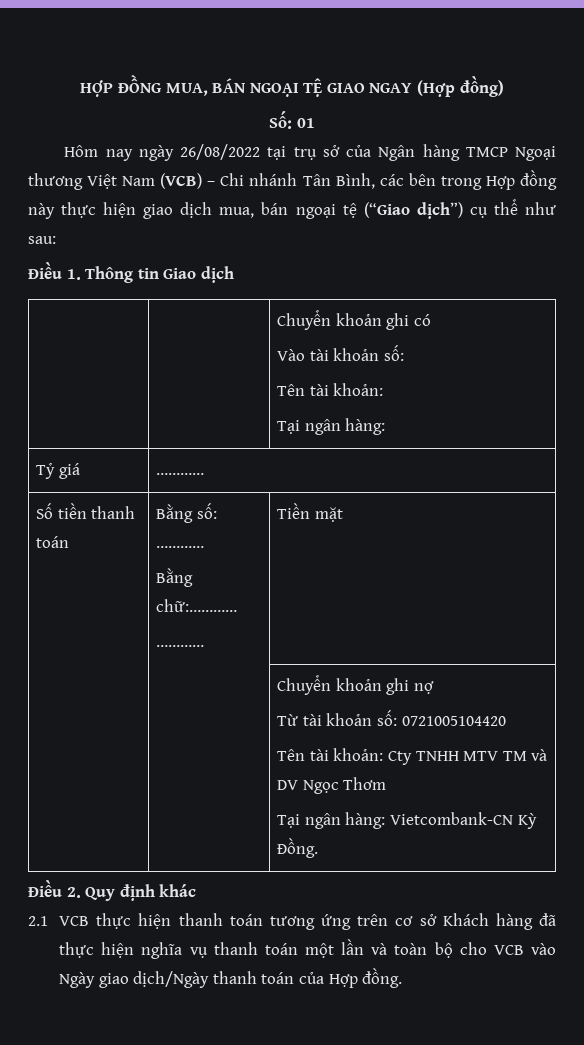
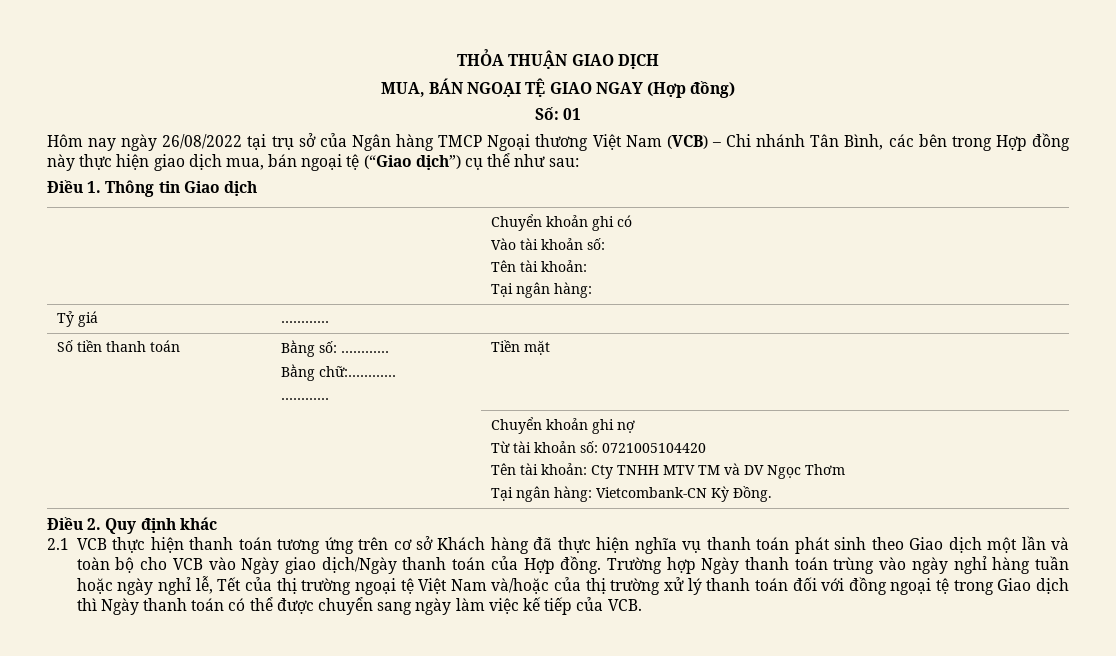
[80,75,161,97] HỢP ĐỒNG -> [457,49,659,69] THỎA THUẬN GIAO DỊCH //
(298, 949) none -> [794,537,982,554] phát sinh theo Giao dịch
(403, 978) none -> [606,556,1069,574] [76,576,1069,595] [76,597,642,615] Trường hợp Ngày thanh toán trùng vào ngày nghỉ hàng tuần hoặc ngày nghỉ lễ, Tết của thị trường ngoại tệ Việt Nam và/hoặc của thị trường xử lý thanh toán đối với đồng ngoại tệ trong Giao dịch thì Ngày thanh toán có thể được chuyển sang ngày làm việc kế tiếp của VCB.

